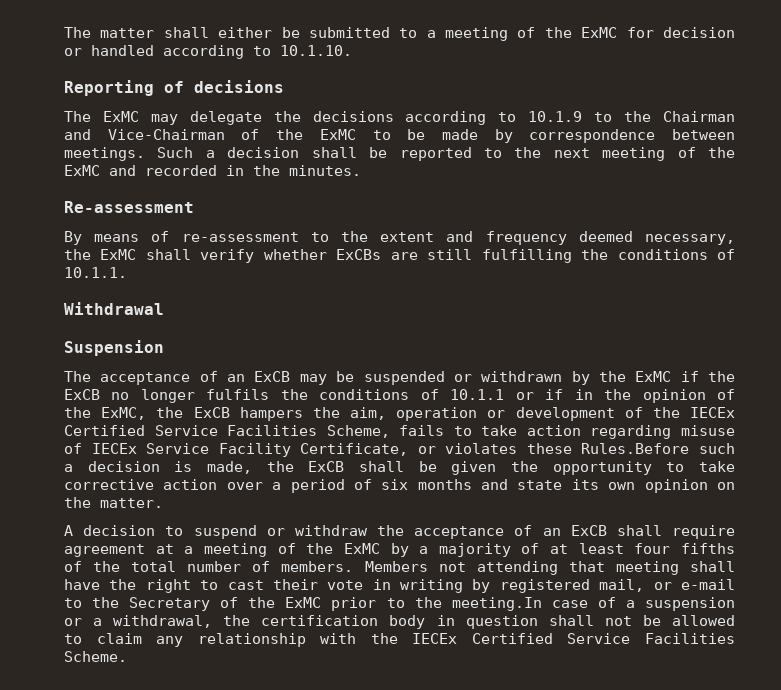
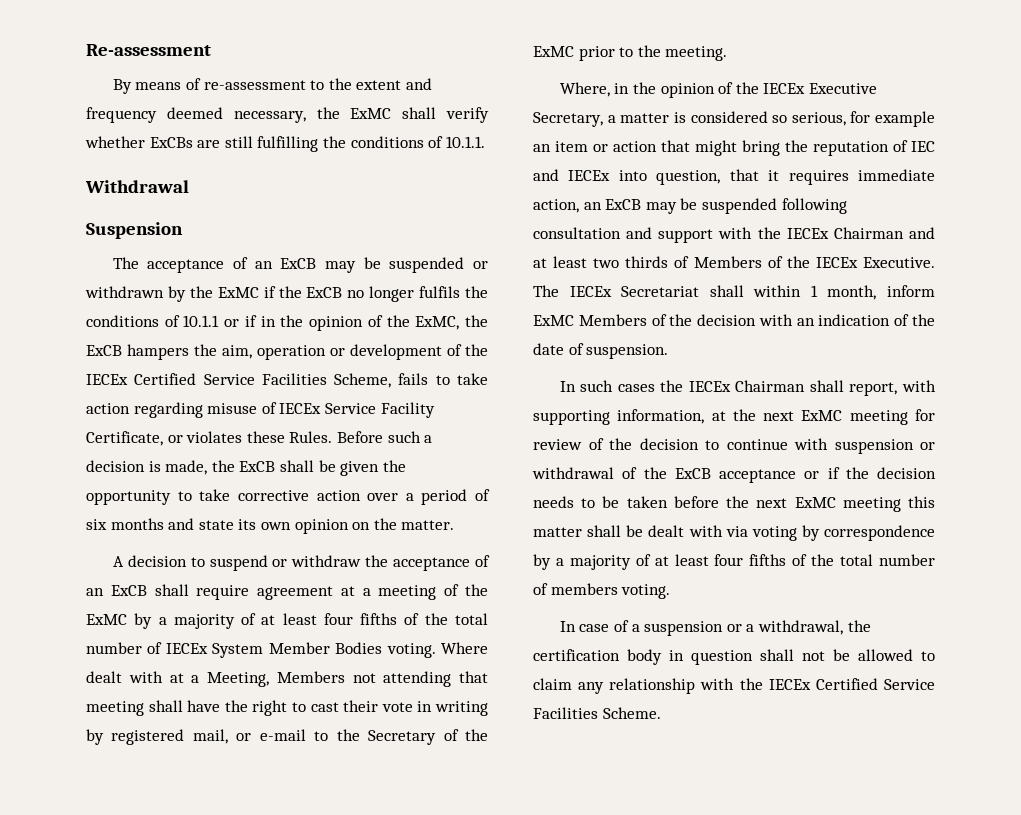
[64,27,735,41] [64,45,352,59] [64,80,284,96] [64,111,735,125] [64,129,735,143] [64,147,735,161] [64,165,361,176] The matter shall either be submitted to a meeting of the ExMC for decision or handled according to 10.1.10. // Reporting of decisions // The ExMC may delegate the decisions according to 10.1.9 to the Chairman and Vice-Chairman of the ExMC to be made by correspondence between meetings. Such a decision shall be reported to the next meeting of the ExMC and recorded in the minutes. // -> (86, 50) none
[581,443,690,454] Rules.Before -> [289,431,383,443] Rules. Before
[281,561,354,572] members. -> [165,642,488,658] [86,671,269,687] IECEx System Member Bodies voting. Where dealt with at a Meeting,
[451,597,542,611] meeting.In -> [665,46,728,61] [559,82,877,98] [533,111,935,127] [533,140,935,156] [533,169,935,185] [533,198,847,214] [533,227,935,243] [533,256,935,268] [533,285,935,300] [533,314,935,326] [533,343,669,359] [559,380,936,396] [533,409,935,425] [533,438,935,454] [532,467,936,483] [533,496,935,512] [533,525,935,541] [533,554,935,570] [533,583,671,599] [559,621,576,632] meeting. // Where, in the opinion of the IECEx Executive Secretary, a matter is considered so serious, for example an item or action that might bring the reputation of IEC and IECEx into question, that it requires immediate action, an ExCB may be suspended following consultation and support with the IECEx Chairman and at least two thirds of Members of the IECEx Executive. The IECEx Secretariat shall within 1 month, inform ExMC Members of the decision with an indication of the date of suspension. // In such cases the IECEx Chairman shall report, with supporting information, at the next ExMC meeting for review of the decision to continue with suspension or withdrawal of the ExCB acceptance or if the decision needs to be taken before the next ExMC meeting this matter shall be dealt with via voting by correspondence by a majority of at least four fifths of the total number of members voting. // In

